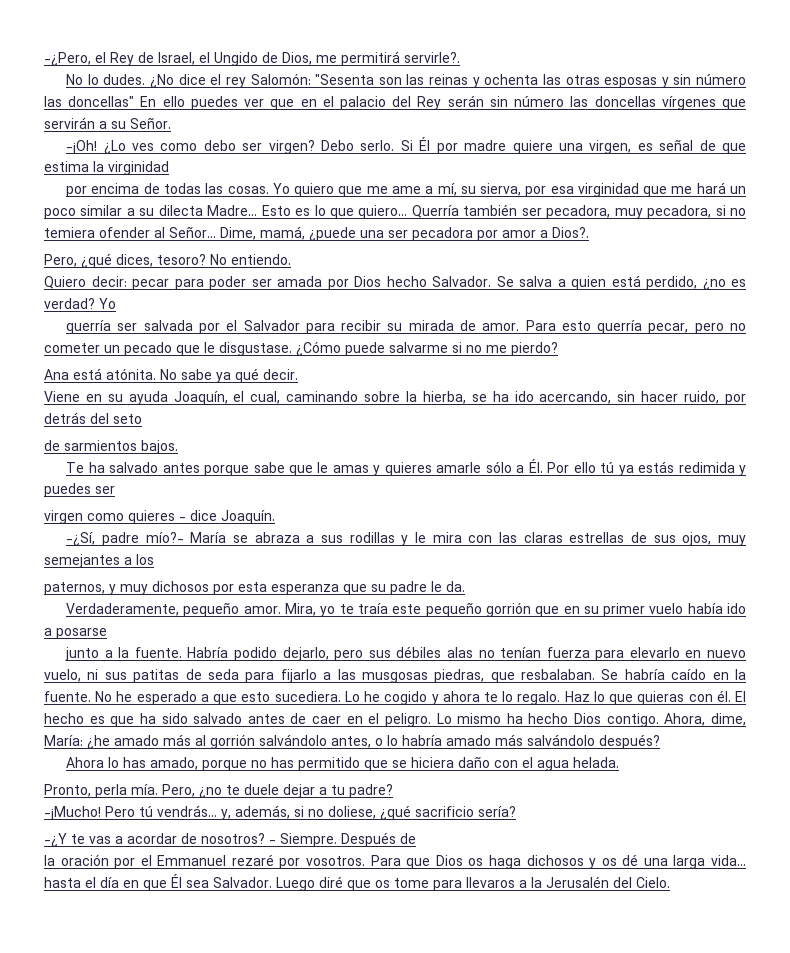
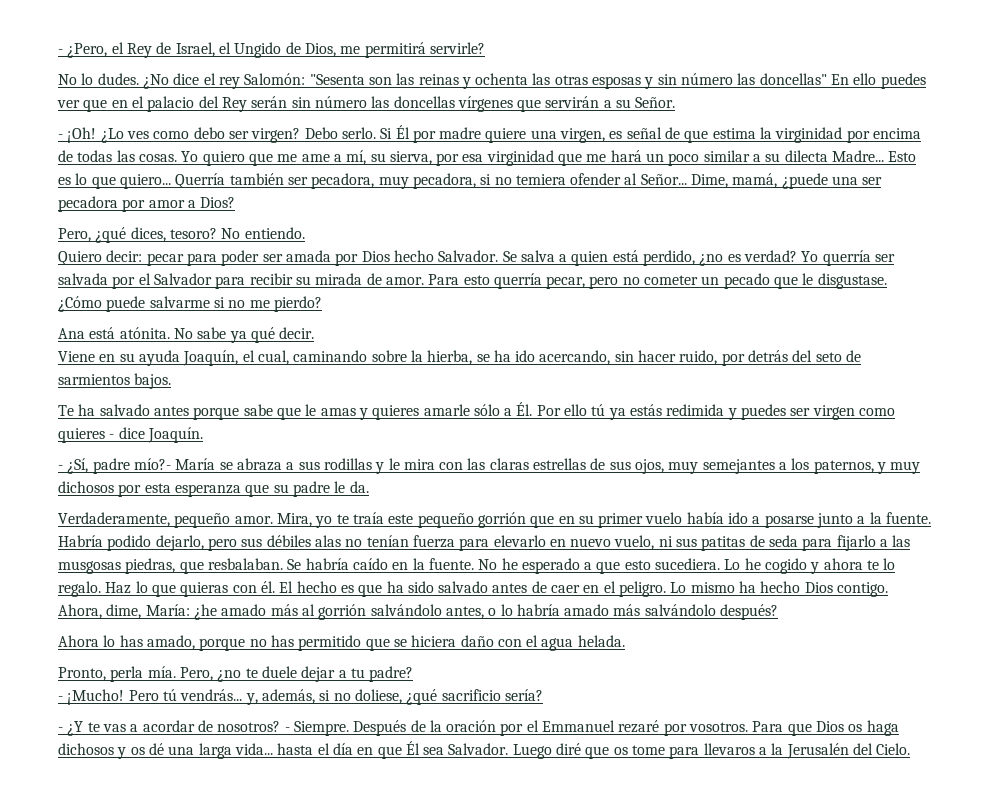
[44,52,91,66] -¿Pero, -> [58,43,108,58] - ¿Pero,
[404,52,460,63] servirle?. -> [429,42,485,54] servirle?
[66,140,98,153] -¡Oh! -> [58,127,97,143] - ¡Oh!
(169, 168) // -> (843, 135) none
[552,227,589,238] Dios?. -> [200,197,236,208] Dios?
(116, 303) // -> (819, 256) none
(142, 419) // -> (842, 357) none
(115, 490) // -> (811, 412) none
[66,532,96,546] -¿Sí, -> [58,458,89,474] - ¿Sí,
(154, 559) // -> (810, 464) none
(107, 633) // -> (814, 521) none
[44,806,101,819] -¡Mucho! -> [58,689,125,705] - ¡Mucho!
[44,833,67,847] -¿Y -> [58,721,84,736] - ¿Y
(416, 838) // -> (426, 726) none

